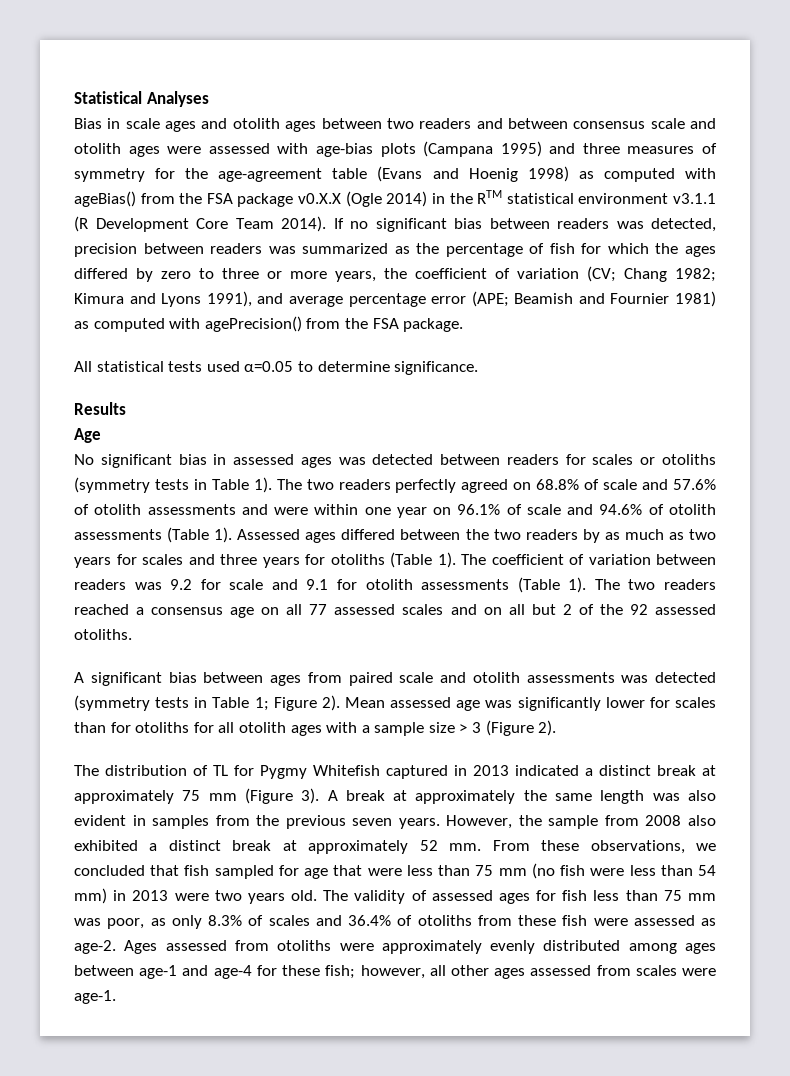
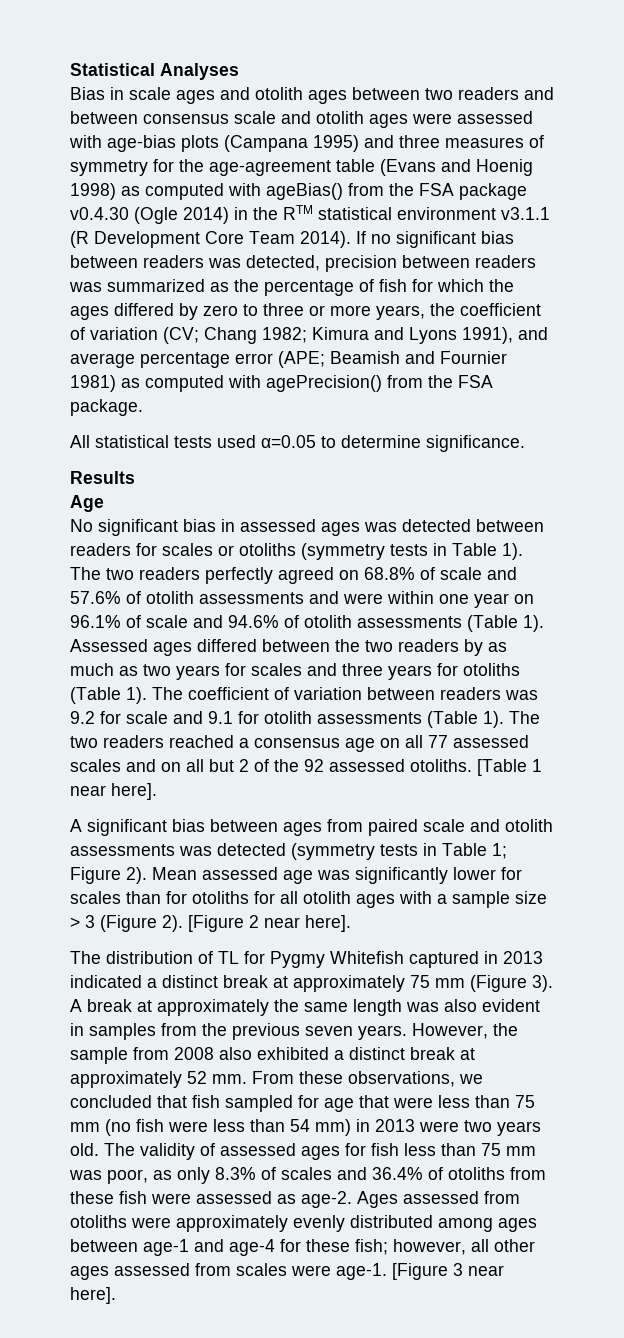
[298,193,342,204] v0.X.X -> [70,207,129,220] v0.4.30
(132, 634) none -> [477,759,542,776] [70,783,157,800] [Table 1 near here].
(557, 728) none -> [188,915,351,932] [Figure 2 near here].
(116, 997) none -> [392,1263,504,1280] [70,1287,116,1304] [Figure 3 near here].

